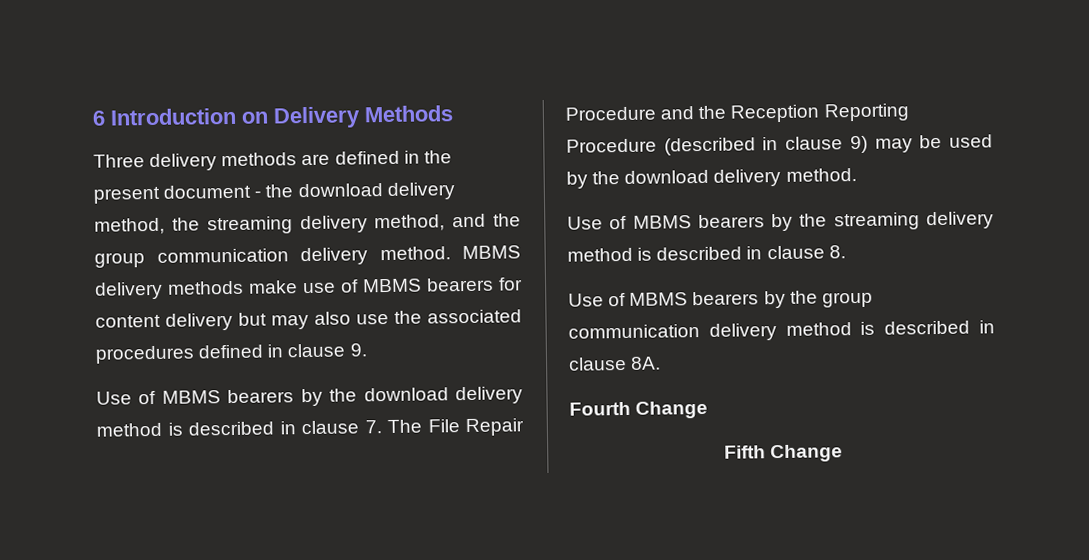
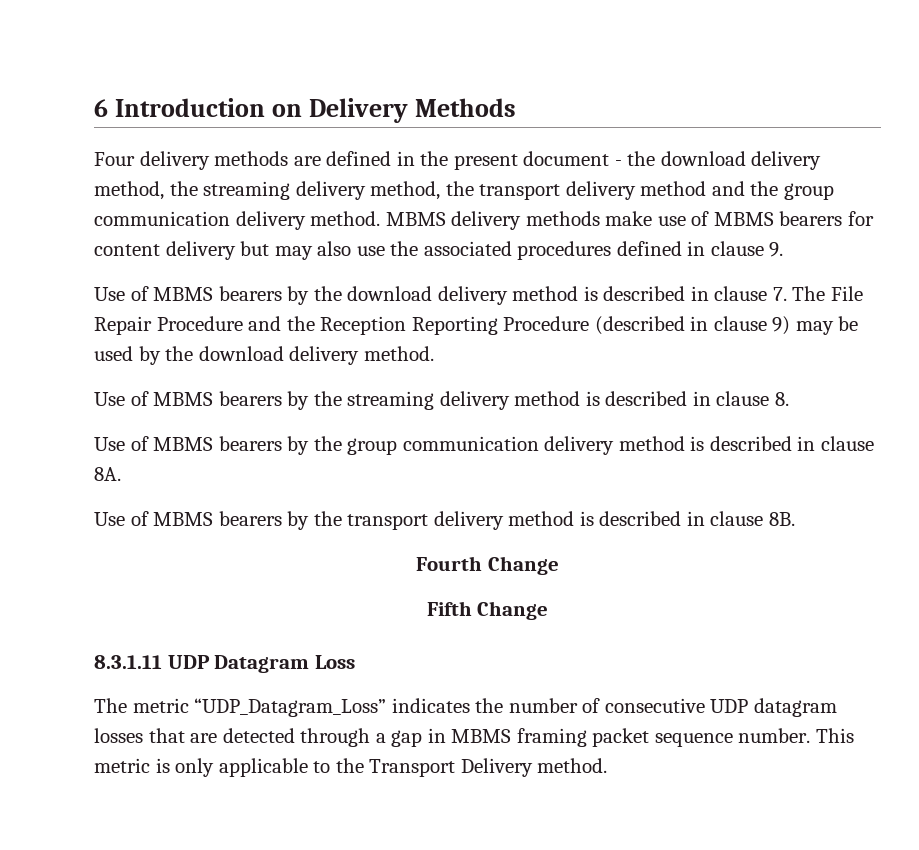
[93,154,145,168] Three -> [94,152,135,166] Four
(446, 223) none -> [445,181,707,200] the transport delivery method
[569,400,709,419] [723,444,844,463] Fourth Change // Fifth Change -> [94,511,795,530] [416,556,559,575] [426,601,549,620] [94,655,355,673] [94,698,837,717] [94,728,854,747] [94,758,608,777] Use of MBMS bearers by the transport delivery method is described in clause 8B. // Fourth Change // Fifth Change // 8.3.1.11 UDP Datagram Loss // The metric “UDP_Datagram_Loss” indicates the number of consecutive UDP datagram losses that are detected through a gap in MBMS framing packet sequence number. This metric is only applicable to the Transport Delivery method.

